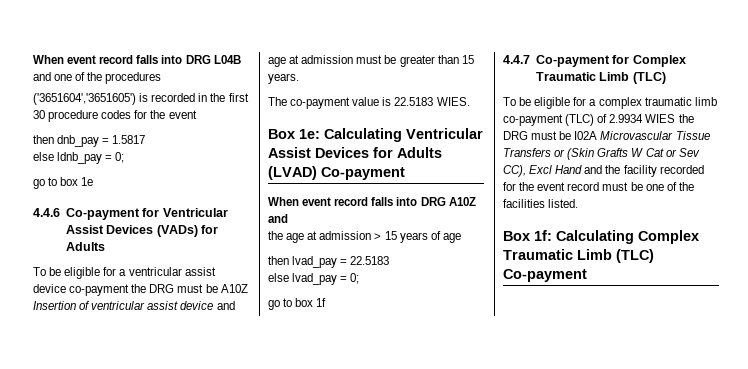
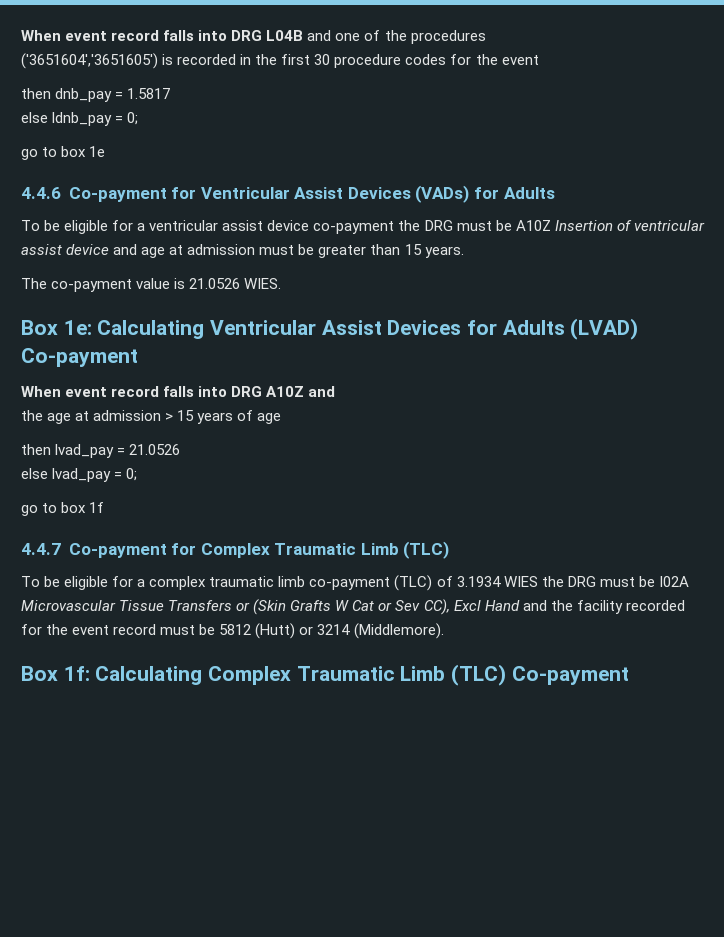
[394,97,434,106] 22.5183 -> [189,278,241,289] 21.0526
[350,256,390,265] 22.5183 -> [129,444,181,455] 21.0526
[609,114,644,123] 2.9934 -> [456,576,501,587] 3.1934
[645,182,694,191] [503,199,579,208] one of the facilities listed. -> [219,623,444,639] 5812 (Hutt) or 3214 (Middlemore).

